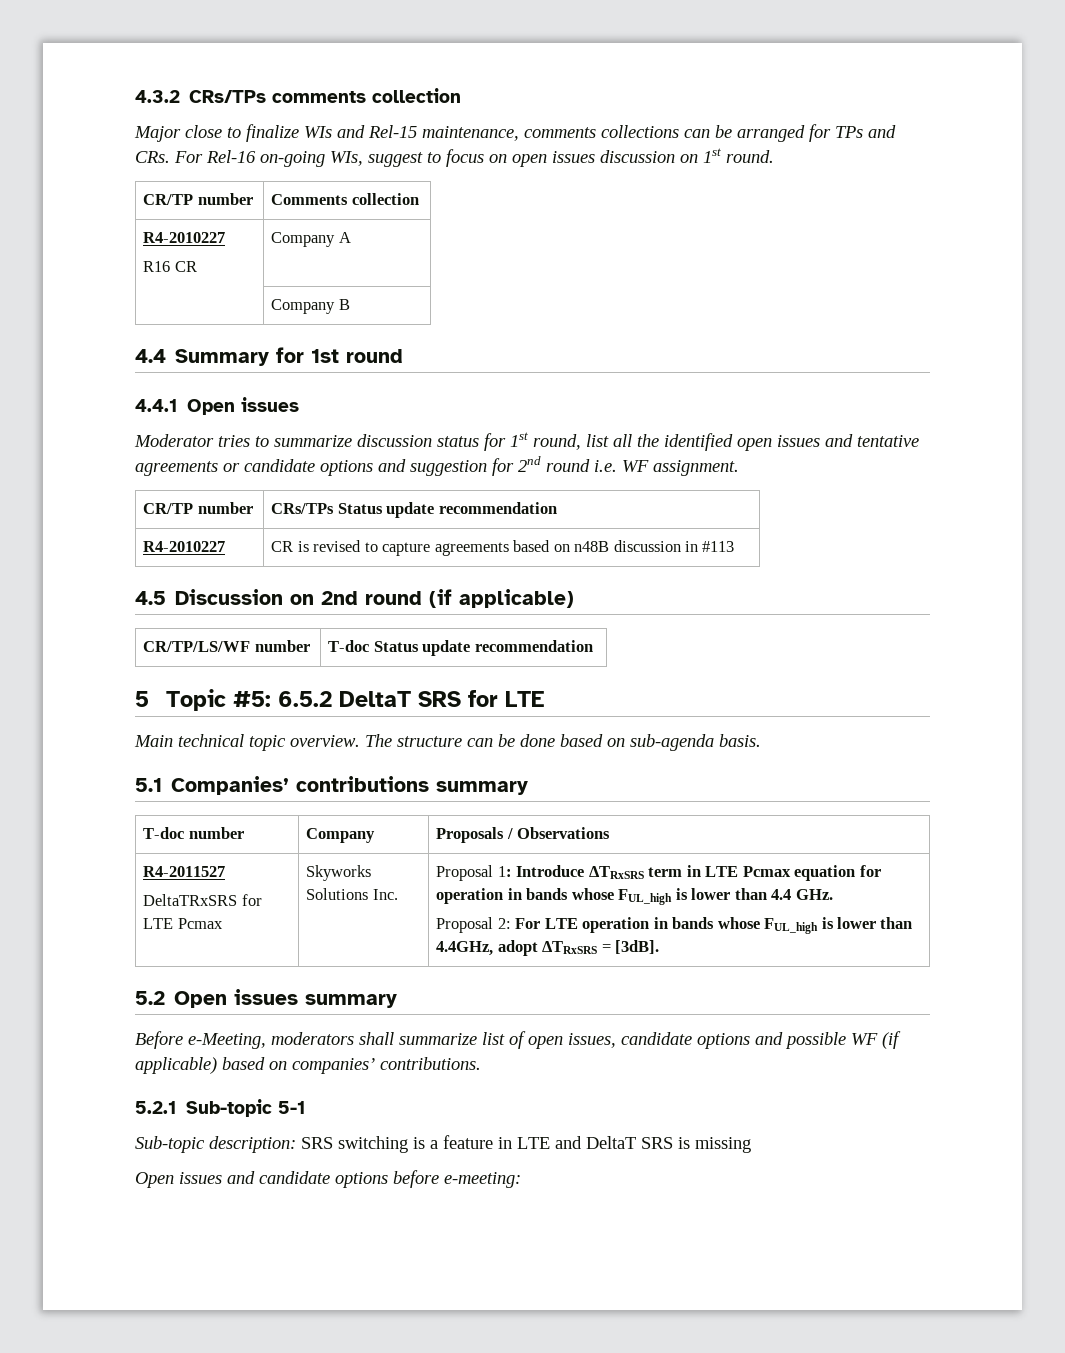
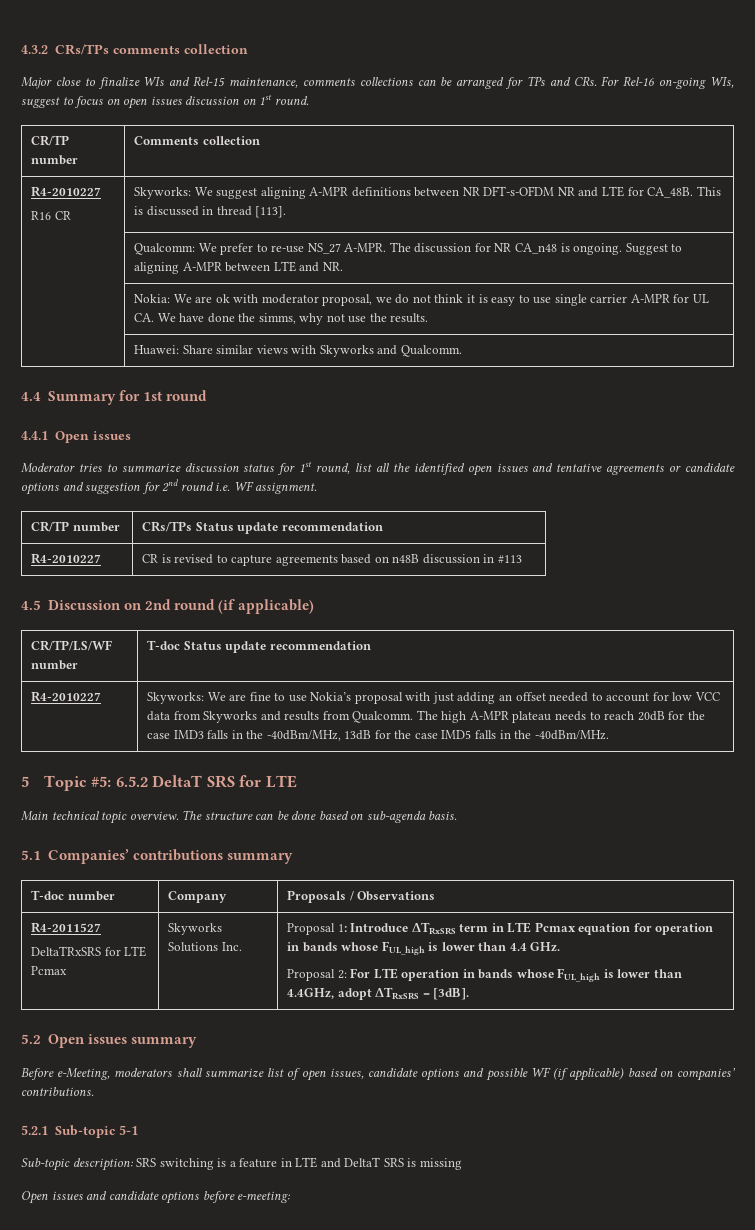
[271,232,351,247] [271,299,350,314] Company A // | Company B -> [134,186,721,199] [134,206,287,218] [134,242,683,255] [134,261,343,274] [134,294,709,306] [134,313,429,325] [134,345,462,357] Skyworks: We suggest aligning A-MPR definitions between NR DFT-s-OFDM NR and LTE for CA_48B. This is discussed in thread [113]. // | Qualcomm: We prefer to re-use NS_27 A-MPR. The discussion for NR CA_n48 is ongoing. Suggest to aligning A-MPR between LTE and NR. // | Nokia: We are ok with moderator proposal, we do not think it is easy to use single carrier A-MPR for UL CA. We have done the simms, why not use the results. // | Huawei: Share similar views with Skyworks and Qualcomm.
(593, 646) none -> [31,691,102,702] [147,692,720,704] [147,710,705,723] [147,730,609,741] // R4-2010227 | Skyworks: We are fine to use Nokia’s proposal with just adding an offset needed to account for low VCC data from Skyworks and results from Qualcomm. The high A-MPR plateau needs to reach 20dB for the case IMD3 falls in the -40dBm/MHz, 13dB for the case IMD5 falls in the -40dBm/MHz.

